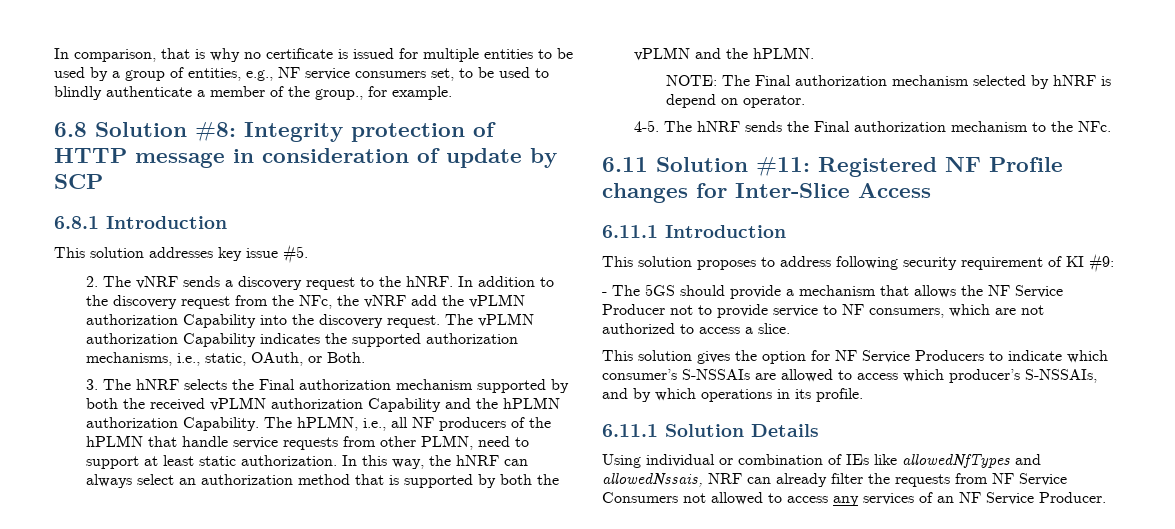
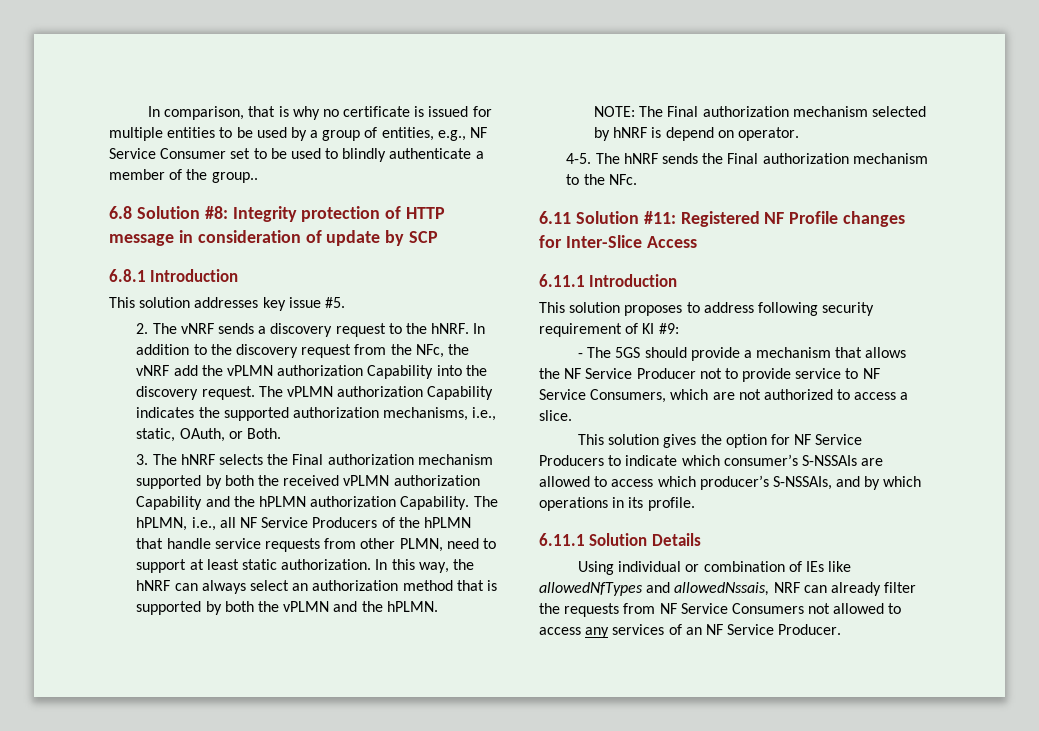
[305,68,454,81] service consumers set, -> [109,148,251,159] Service Consumer set
[315,86,452,100] group., for example. -> [211,172,258,183] group..
[438,417,506,431] producers -> [261,517,378,528] Service Producers
[869,308,944,318] consumers, -> [539,389,667,403] Service Consumers,

